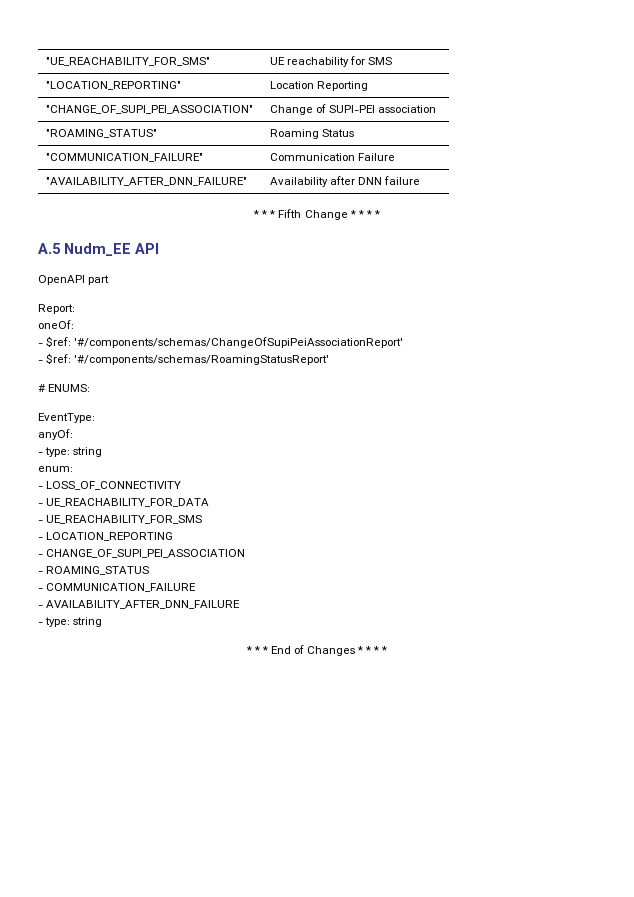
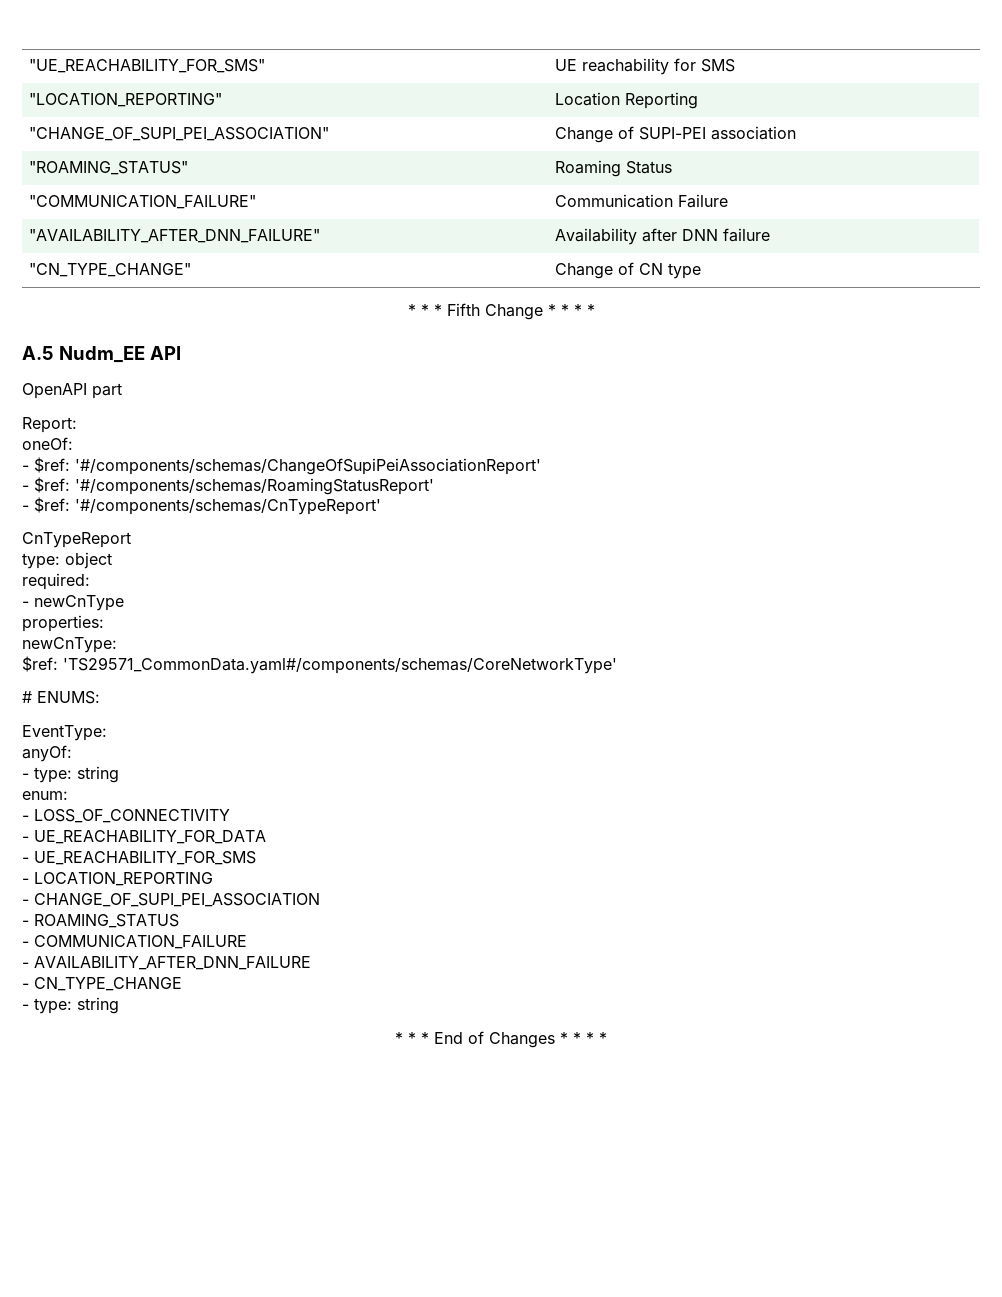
(421, 180) none -> [28,263,191,277] [554,262,701,279] // "CN_TYPE_CHANGE" | Change of CN type
(330, 360) none -> [22,497,381,515] [22,532,131,548] [22,552,112,569] [22,573,90,590] [22,595,124,611] [22,615,104,632] [22,637,117,653] [22,656,617,674] // - $ref: '#/components/schemas/CnTypeReport' // CnTypeReport // type: object // required: // - newCnType // properties: // newCnType: // $ref: 'TS29571_CommonData.yaml#/components/schemas/CoreNetworkType'
(241, 604) none -> [22,977,182,991] // - CN_TYPE_CHANGE

